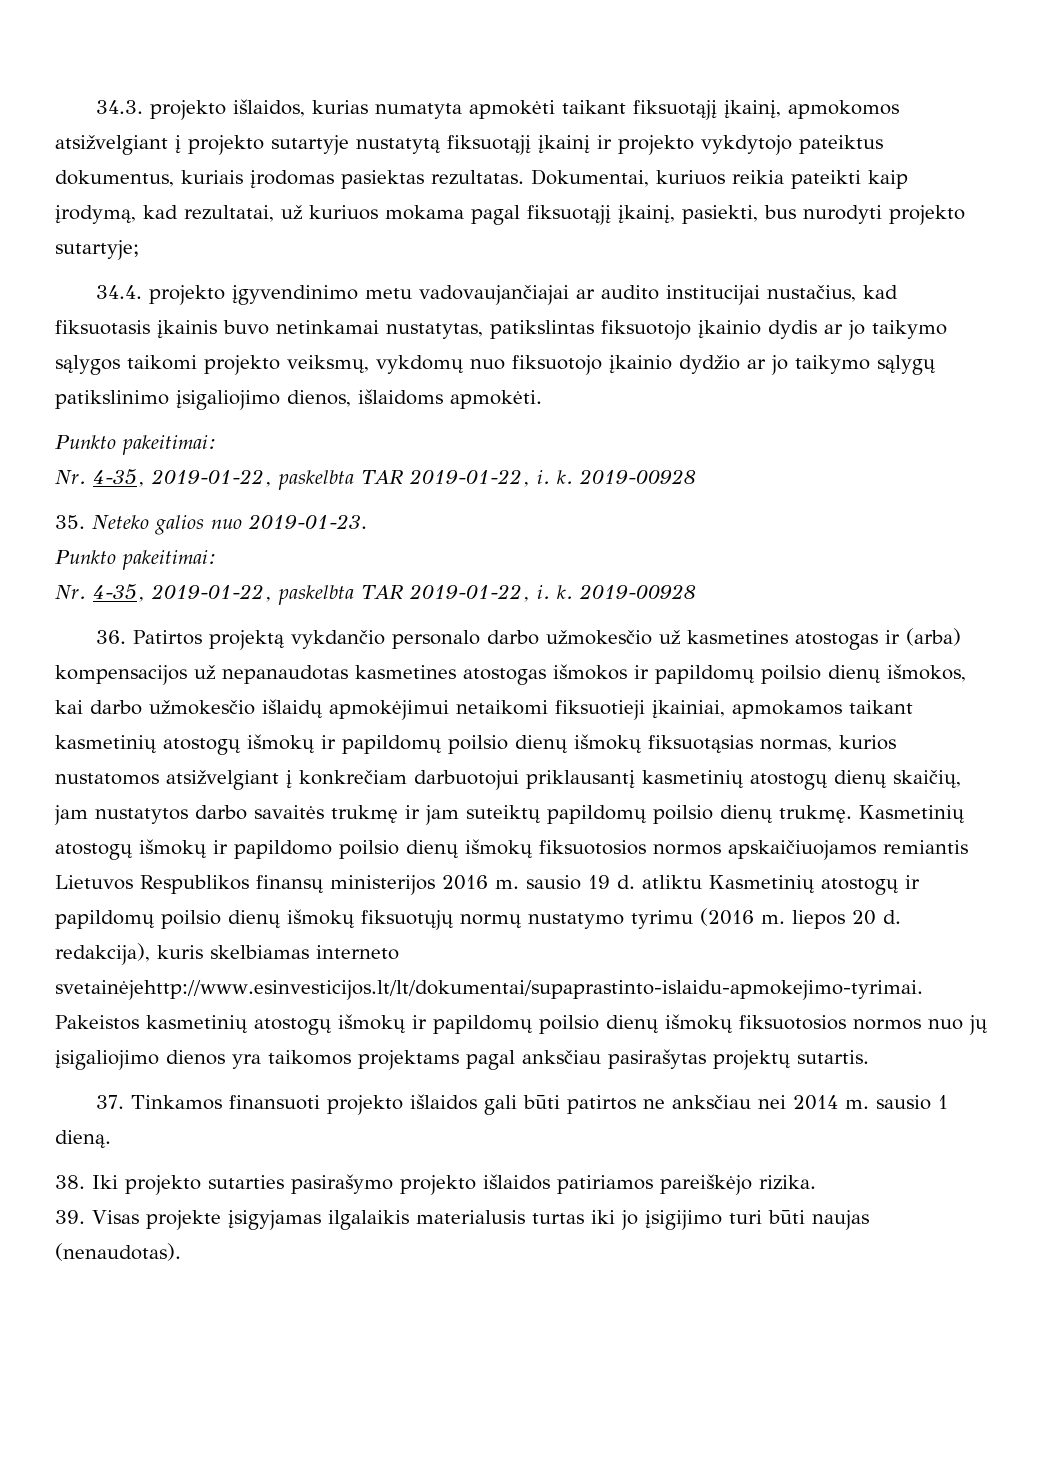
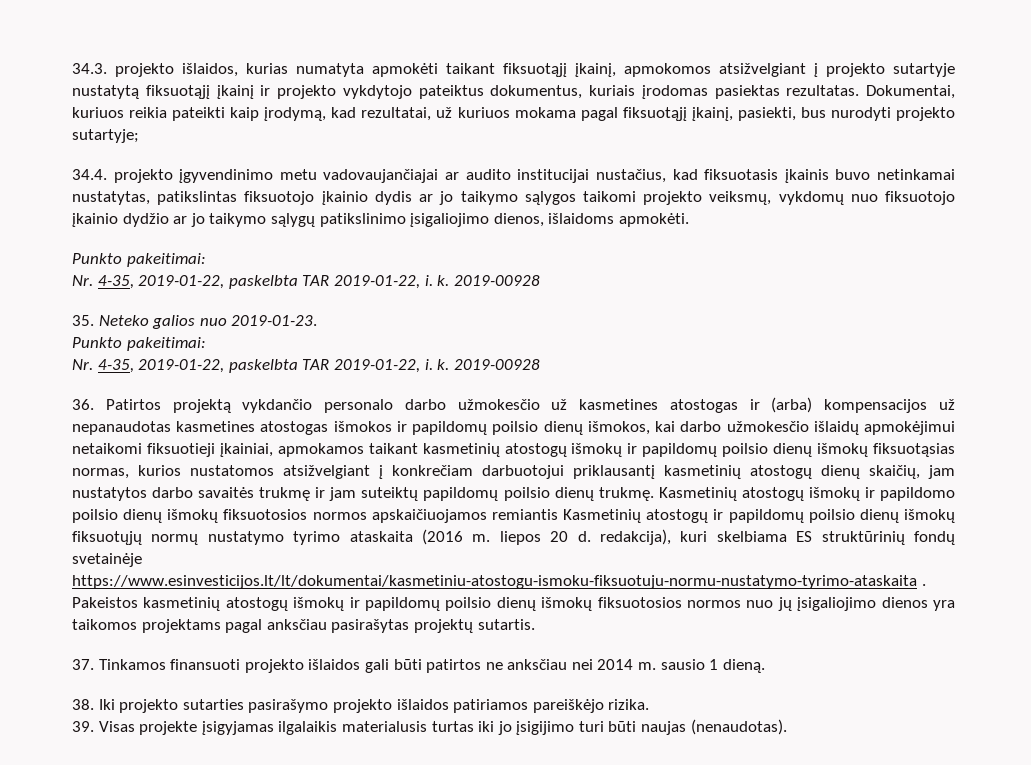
[55,875,702,895] Lietuvos Respublikos finansų ministerijos 2016 m. sausio 19 d. atliktu -> (558, 514) none
[631,910,693,929] tyrimu -> [293,531,413,545] tyrimo ataskaita
[157,945,399,960] [55,980,923,1000] kuris skelbiamas interneto svetainėjehttp://www.esinvesticijos.lt/lt/dokumentai/supaprastinto-islaidu-apmokejimo-tyrimai. -> [680,531,955,545] [72,553,142,567] [72,575,926,589] kuri skelbiama ES struktūrinių fondų svetainėje https://www.esinvesticijos.lt/lt/dokumentai/kasmetiniu-atostogu-ismoku-fiksuotuju-normu-nustatymo-tyrimo-ataskaita .

